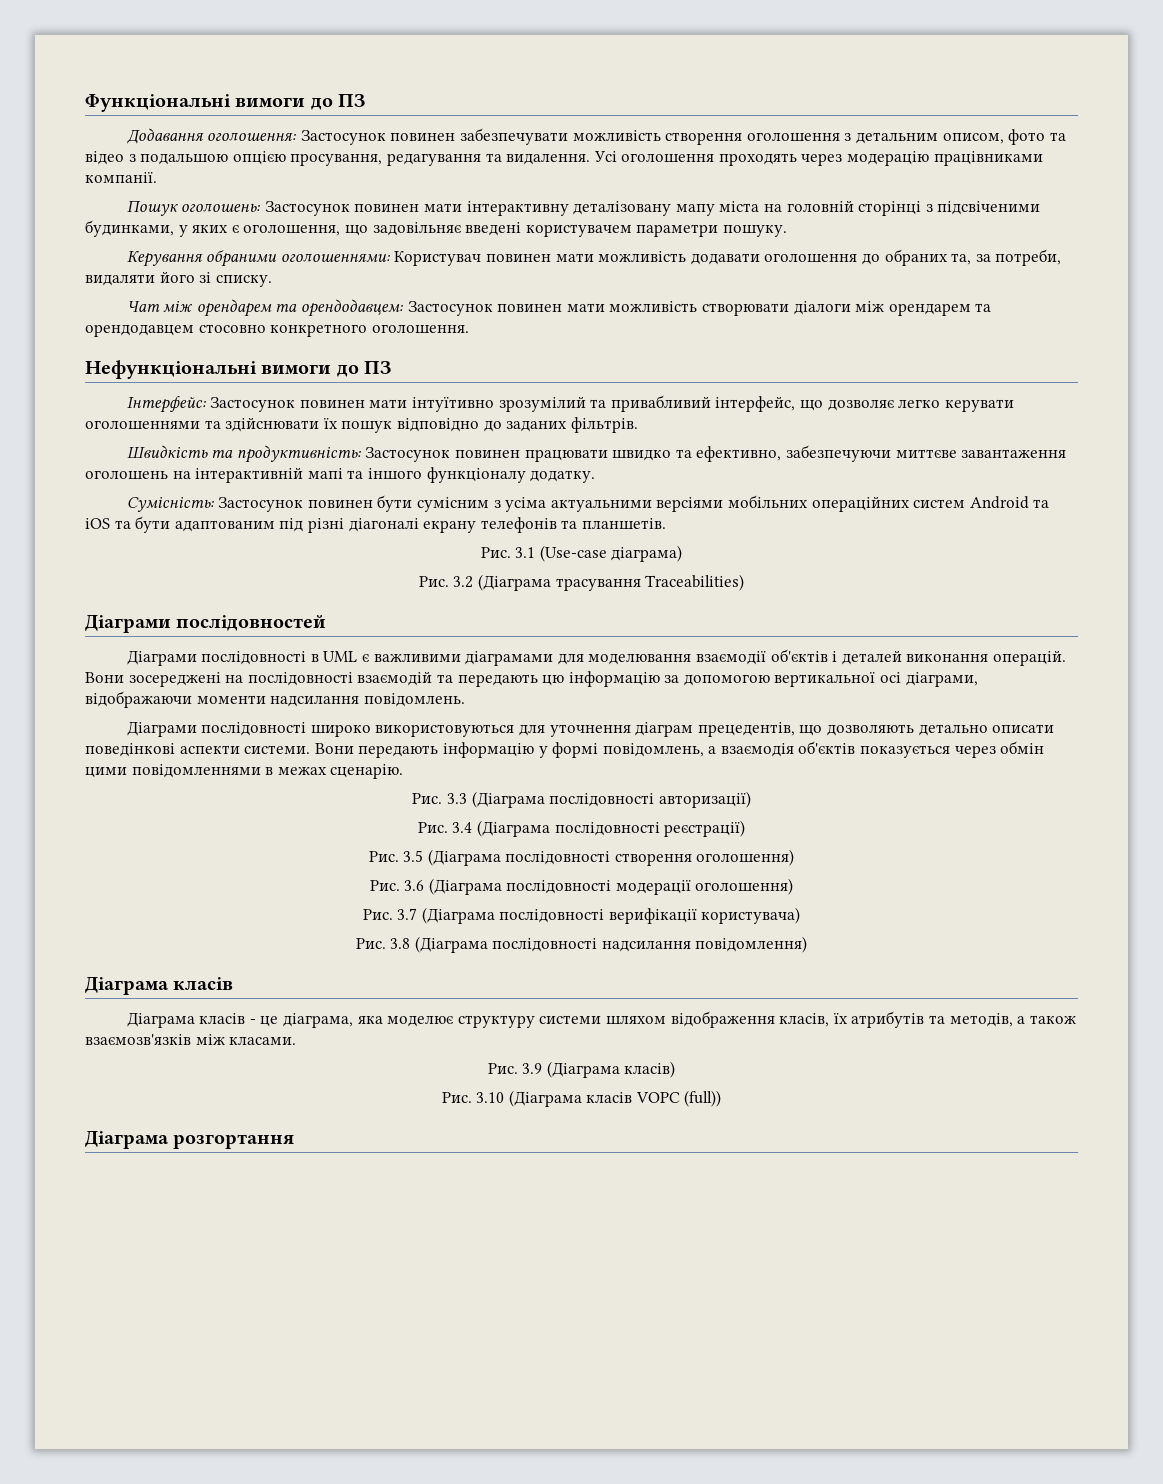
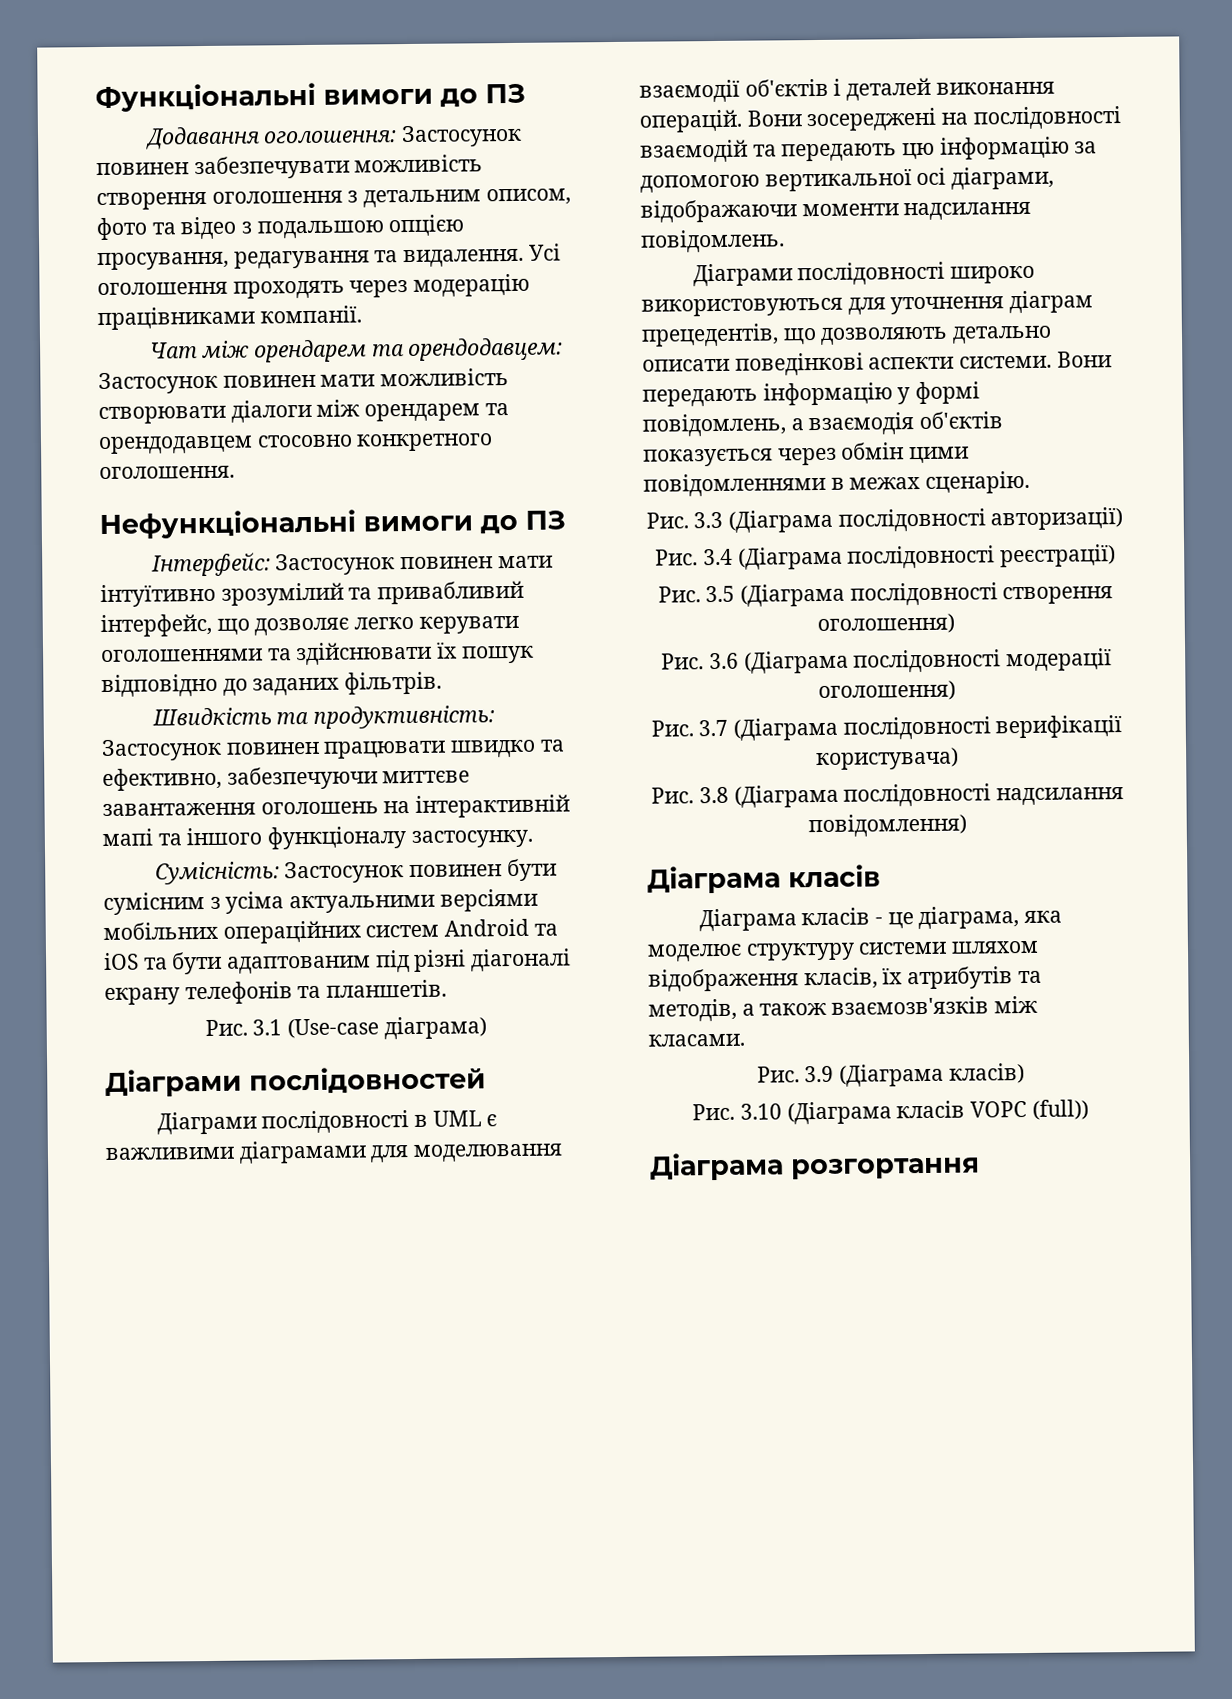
[126,200,1041,216] [85,220,787,237] [126,249,1062,267] [85,271,272,287] // Пошук оголошень: Застосунок повинен мати інтерактивну деталізовану мапу міста на головній сторінці з підсвіченими будинками, у яких є оголошення, що задовільняє введені користувачем параметри пошуку. // Керування обраними оголошеннями: Користувач повинен мати можливість додавати оголошення до обраних та, за потреби, видаляти його зі списку. -> (362, 314) none
[530,470,596,483] додатку. -> [410,829,533,849] застосунку.
[418,574,745,591] // Рис. 3.2 (Діаграма трасування Traceabilities) -> (487, 1028) none

